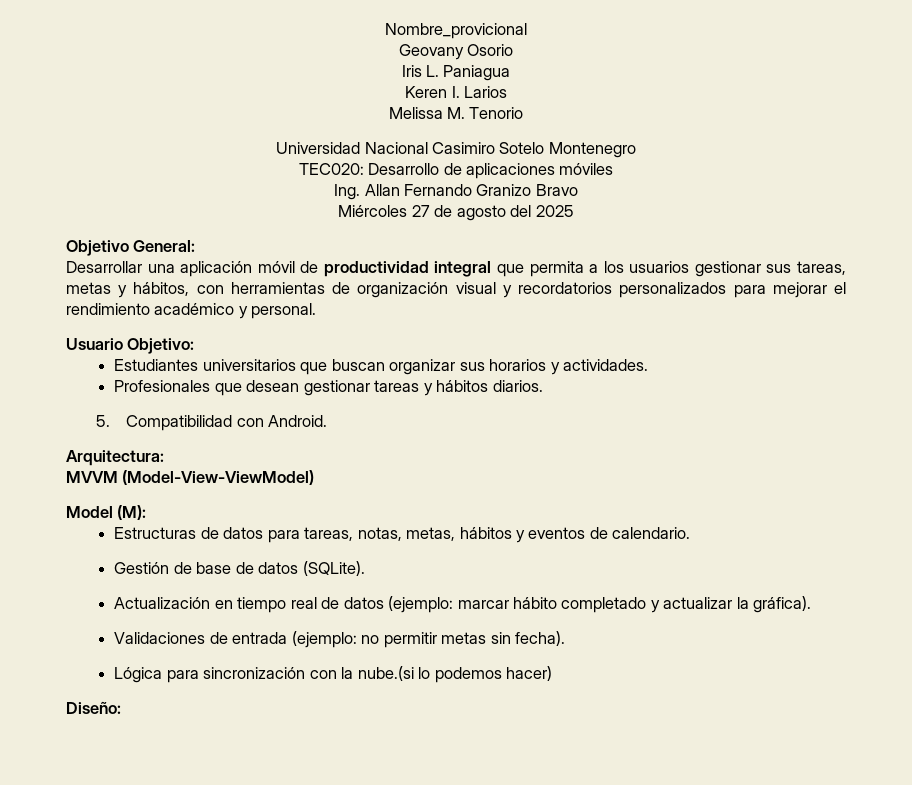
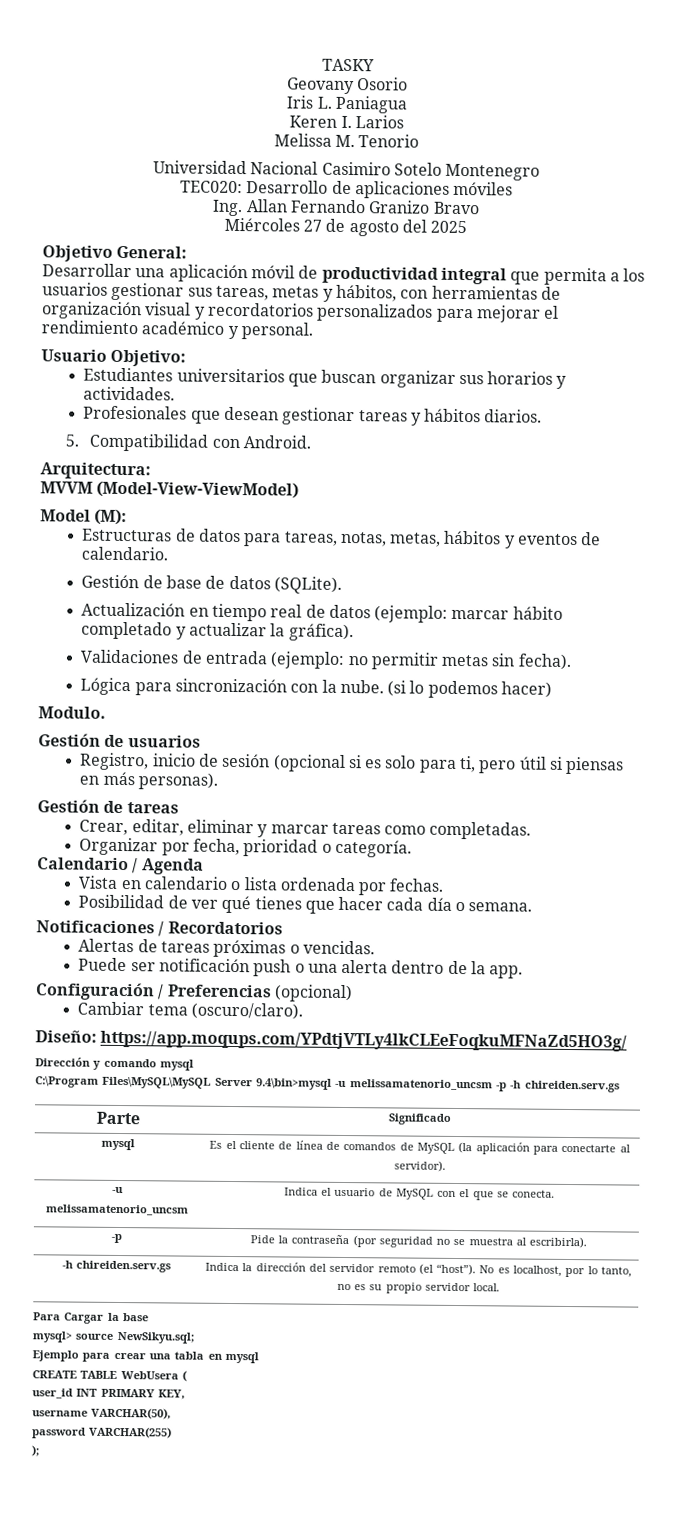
[385,23,527,39] Nombre_provicional -> [321,58,375,72] TASKY
[357,666,414,681] nube.(si -> [339,679,407,697] nube. (si
[66,701,121,714] Diseño: -> [38,706,106,719] [38,733,201,748] [79,752,625,775] [79,771,218,790] [37,799,179,814] [79,819,532,840] [79,837,412,858] [37,857,204,875] [78,875,445,896] [78,894,533,914] [36,920,283,937] [78,938,375,958] [78,957,524,979] [35,982,353,1003] [77,1001,303,1020] [35,1030,628,1052] [35,1057,194,1071] [35,1076,620,1093] [95,1111,140,1125] [388,1113,451,1125] [100,1138,135,1151] [209,1140,631,1155] [393,1160,446,1172] [112,1186,124,1194] [46,1204,189,1216] [283,1187,556,1201] [111,1233,122,1244] [249,1234,588,1249] [61,1260,172,1273] [204,1262,633,1278] [336,1282,501,1294] [33,1312,149,1324] [32,1331,194,1344] [32,1350,259,1364] [32,1370,188,1382] [32,1388,185,1400] [32,1407,172,1420] [32,1426,173,1439] [31,1445,39,1457] Modulo. // Gestión de usuarios // Registro, inicio de sesión (opcional si es solo para ti, pero útil si piensas en más personas). // Gestión de tareas // Crear, editar, eliminar y marcar tareas como completadas. // Organizar por fecha, prioridad o categoría. // Calendario / Agenda // Vista en calendario o lista ordenada por fechas. // Posibilidad de ver qué tienes que hacer cada día o semana. // Notificaciones / Recordatorios // Alertas de tareas próximas o vencidas. // Puede ser notificación push o una alerta dentro de la app. // Configuración / Preferencias (opcional) // Cambiar tema (oscuro/claro). // Diseño: https://app.moqups.com/YPdtjVTLy4lkCLEeFoqkuMFNaZd5HO3g/ // Dirección y comando mysql // C:\Program Files\MySQL\MySQL Server 9.4\bin>mysql -u melissamatenorio_uncsm -p -h chireiden.serv.gs // Parte | Significado // mysql | Es el cliente de línea de comandos de MySQL (la aplicación para conectarte al servidor). // -u melissamatenorio_uncsm | Indica el usuario de MySQL con el que se conecta. // -p | Pide la contraseña (por seguridad no se muestra al escribirla). // -h chireiden.serv.gs | Indica la dirección del servidor remoto (el “host”). No es localhost, por lo tanto, no es su propio servidor local. // Para Cargar la base // mysql> source NewSikyu.sql; // Ejemplo para crear una tabla en mysql // CREATE TABLE WebUsera ( // user_id INT PRIMARY KEY, // username VARCHAR(50), // password VARCHAR(255) // );

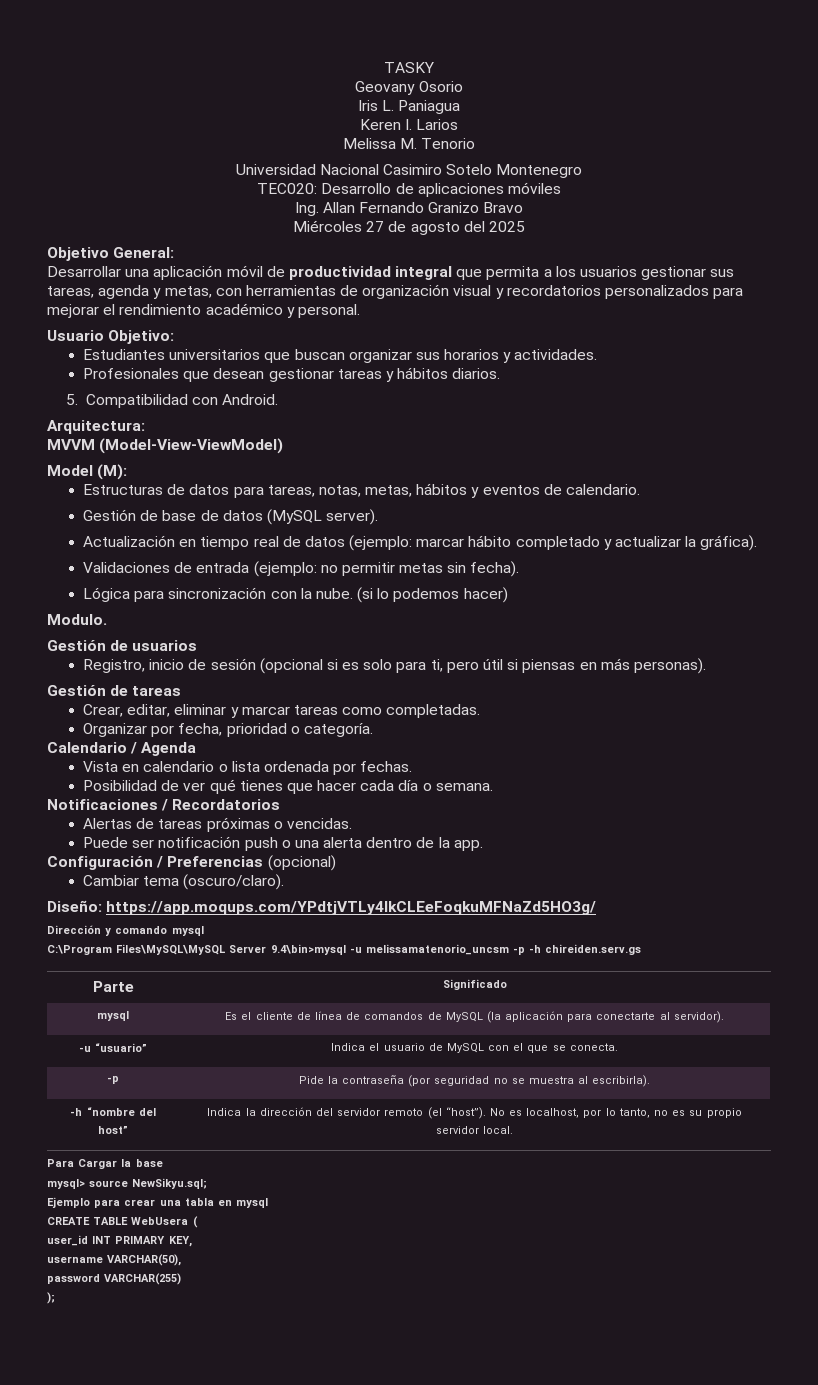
[272,284,397,302] metas y hábitos, -> [98,285,212,299] agenda y metas,
[273,576,342,594] (SQLite). -> [266,509,379,525] (MySQL server).
[46,1204,189,1216] melissamatenorio_uncsm -> [95,1043,148,1052] “usuario”
[76,1260,172,1273] chireiden.serv.gs -> [86,1107,156,1116] [98,1126,128,1134] “nombre del host”

